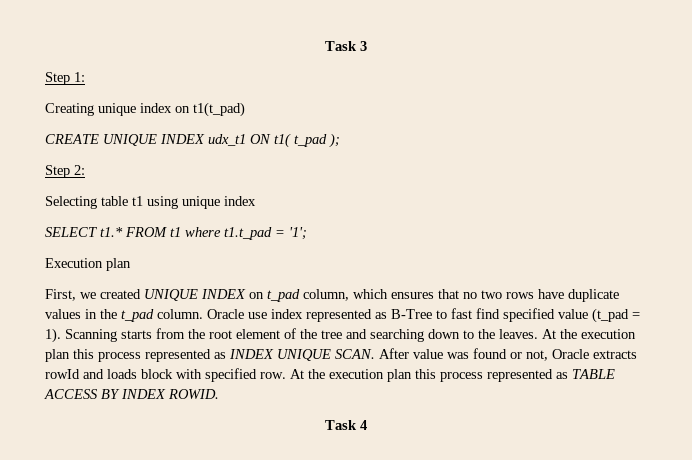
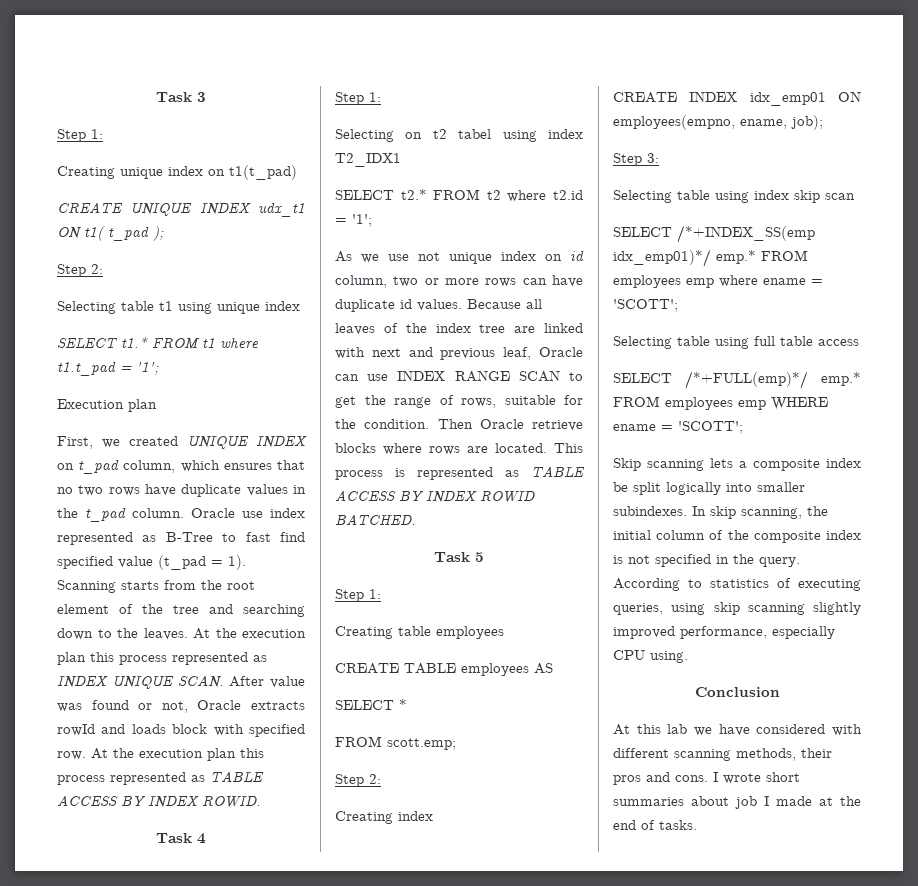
(367, 425) none -> [335,92,381,105] [335,129,583,142] [335,153,401,167] [335,189,583,202] [335,214,372,227] [335,250,584,264] [335,275,583,288] [335,299,542,312] [335,323,583,335] [335,347,583,360] [335,370,583,382] [335,395,583,408] [335,419,583,431] [335,443,583,455] [335,466,585,480] [335,490,535,503] [335,514,416,525] [434,552,484,562] [335,589,381,602] [335,626,504,639] [335,663,553,676] [335,699,407,710] [335,736,456,750] [335,774,381,787] [335,811,433,824] [613,91,861,106] [613,115,823,130] [613,153,659,166] [613,190,855,203] [613,225,815,243] [613,249,808,267] [613,275,823,288] [613,299,678,312] [613,336,859,349] [613,371,861,389] [613,396,828,410] [613,421,743,434] [613,458,861,471] [613,482,805,495] [613,506,828,519] [613,530,861,543] [613,554,800,567] [613,578,861,591] [613,602,861,615] [613,626,835,639] [613,650,688,663] [694,687,780,697] [613,724,862,736] [613,748,832,761] [613,772,800,785] [613,796,861,809] [613,820,697,830] // Step 1: // Selecting on t2 tabel using index T2_IDX1 // SELECT t2.* FROM t2 where t2.id = '1'; // As we use not unique index on id column, two or more rows can have duplicate id values. Because all leaves of the index tree are linked with next and previous leaf, Oracle can use INDEX RANGE SCAN to get the range of rows, suitable for the condition. Then Oracle retrieve blocks where rows are located. This process is represented as TABLE ACCESS BY INDEX ROWID BATCHED. // Task 5 // Step 1: // Creating table employees // CREATE TABLE employees AS // SELECT * // FROM scott.emp; // Step 2: // Creating index // CREATE INDEX idx_emp01 ON employees(empno, ename, job); // Step 3: // Selecting table using index skip scan // SELECT /*+INDEX_SS(emp idx_emp01)*/ emp.* FROM employees emp where ename = 'SCOTT'; // Selecting table using full table access // SELECT /*+FULL(emp)*/ emp.* FROM employees emp WHERE ename = 'SCOTT'; // Skip scanning lets a composite index be split logically into smaller subindexes. In skip scanning, the initial column of the composite index is not specified in the query. According to statistics of executing queries, using skip scanning slightly improved performance, especially CPU using. // Conclusion // At this lab we have considered with different scanning methods, their pros and cons. I wrote short summaries about job I made at the end of tasks.

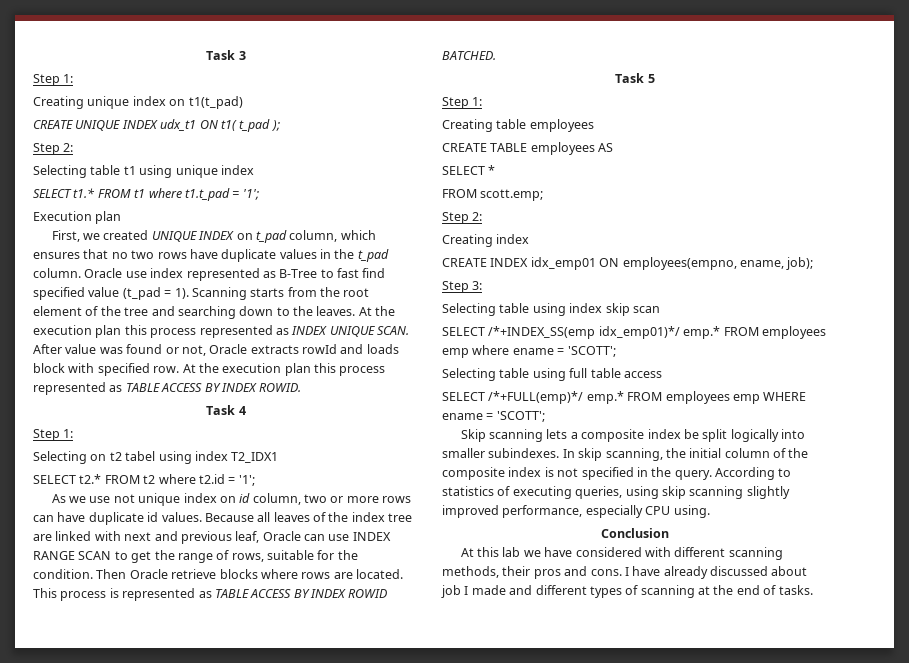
[723,772,800,784] [613,797,684,806] wrote short summaries -> [632,566,768,579] have already discussed
(812, 801) none -> [509,585,695,598] and different types of scanning

